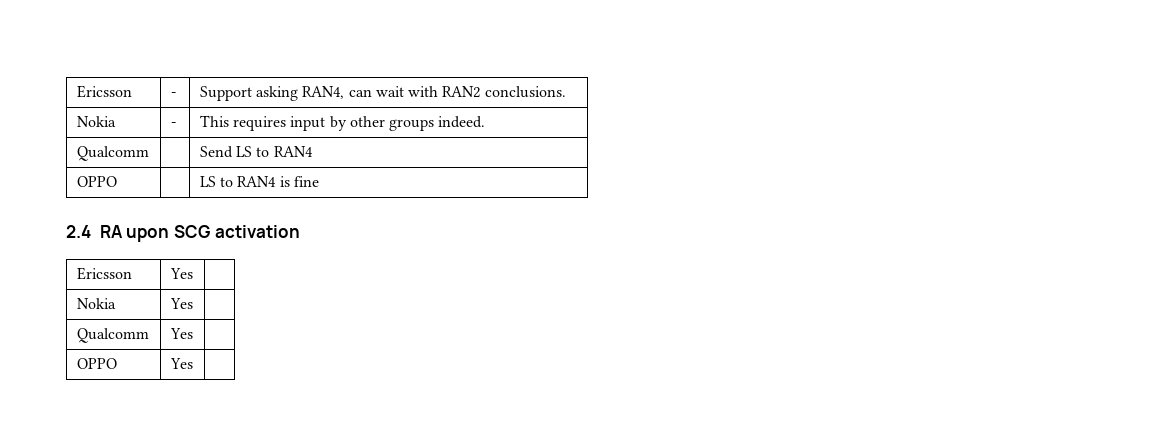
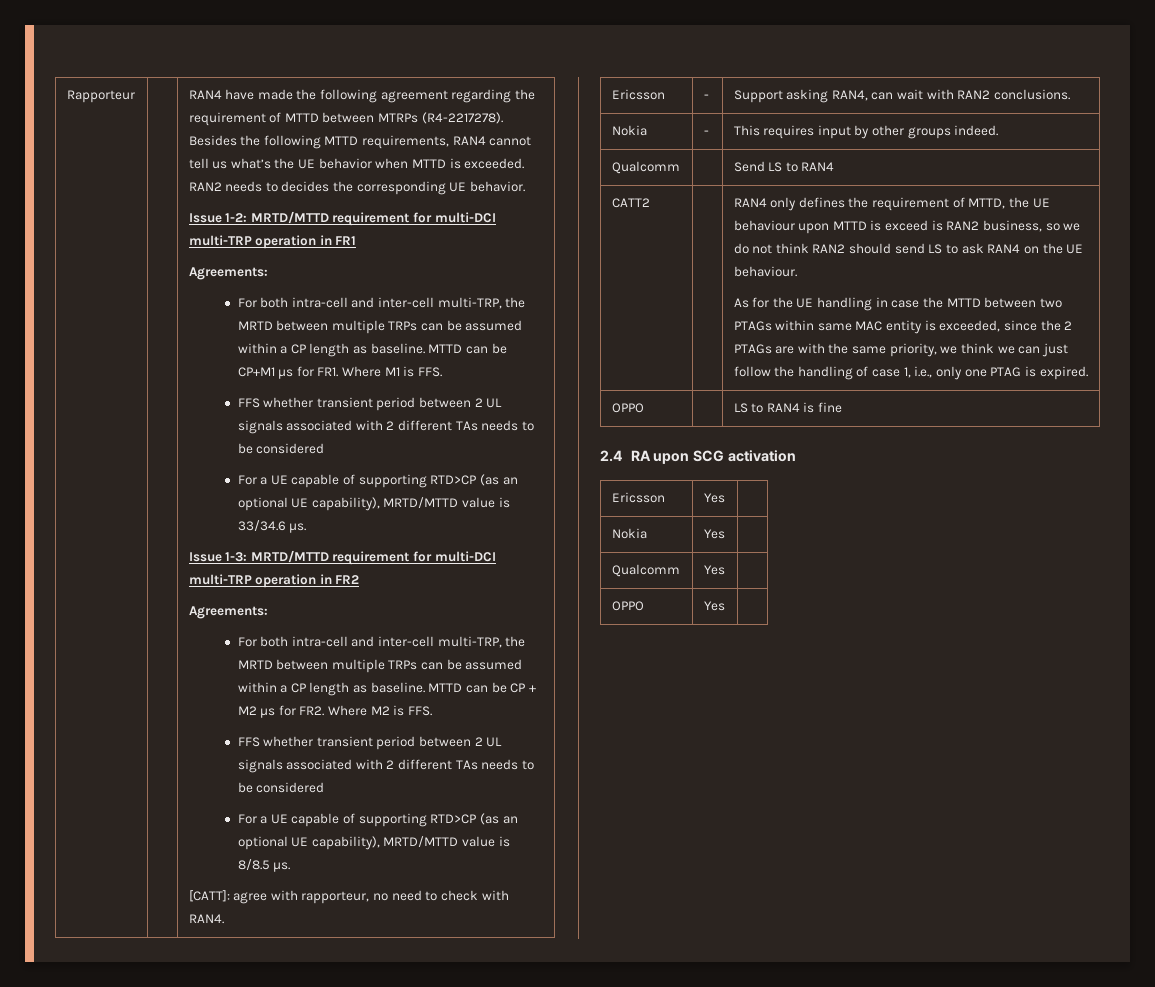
(76, 91) none -> [66,90,135,103] [188,89,536,103] [188,112,503,126] [188,135,532,149] [188,158,525,169] [188,181,526,195] [188,211,496,226] [188,235,357,249] [188,267,268,280] [237,297,526,309] [237,320,523,334] [237,343,507,357] [237,366,443,379] [237,397,503,411] [237,420,535,434] [237,443,325,454] [237,474,518,488] [237,497,510,511] [237,520,307,533] [188,550,496,565] [188,574,360,588] [188,606,268,619] [237,636,526,648] [237,659,523,673] [237,682,536,696] [237,705,433,718] [237,736,503,750] [237,759,535,773] [237,782,325,793] [237,813,518,827] [237,836,510,850] [237,859,291,872] [188,890,509,904] [188,914,224,924] Rapporteur | | RAN4 have made the following agreement regarding the requirement of MTTD between MTRPs (R4-2217278). Besides the following MTTD requirements, RAN4 cannot tell us what’s the UE behavior when MTTD is exceeded. RAN2 needs to decides the corresponding UE behavior. // Issue 1-2: MRTD/MTTD requirement for multi-DCI multi-TRP operation in FR1 // Agreements: // For both intra-cell and inter-cell multi-TRP, the MRTD between multiple TRPs can be assumed within a CP length as baseline. MTTD can be CP+M1 µs for FR1. Where M1 is FFS. // FFS whether transient period between 2 UL signals associated with 2 different TAs needs to be considered // For a UE capable of supporting RTD>CP (as an optional UE capability), MRTD/MTTD value is 33/34.6 µs. // Issue 1-3: MRTD/MTTD requirement for multi-DCI multi-TRP operation in FR2 // Agreements: // For both intra-cell and inter-cell multi-TRP, the MRTD between multiple TRPs can be assumed within a CP length as baseline. MTTD can be CP + M2 µs for FR2. Where M2 is FFS. // FFS whether transient period between 2 UL signals associated with 2 different TAs needs to be considered // For a UE capable of supporting RTD>CP (as an optional UE capability), MRTD/MTTD value is 8/8.5 µs. // [CATT]: agree with rapporteur, no need to check with RAN4. //
(313, 151) none -> [611,198,650,208] [733,197,1050,211] [733,220,1081,234] [733,243,1084,254] [733,266,797,277] [733,297,1062,311] [733,320,1073,334] [733,343,1068,357] [733,366,1088,380] // CATT2 | | RAN4 only defines the requirement of MTTD, the UE behaviour upon MTTD is exceed is RAN2 business, so we do not think RAN2 should send LS to ask RAN4 on the UE behaviour. // As for the UE handling in case the MTTD between two PTAGs within same MAC entity is exceeded, since the 2 PTAGs are with the same priority, we think we can just follow the handling of case 1, i.e., only one PTAG is expired.

